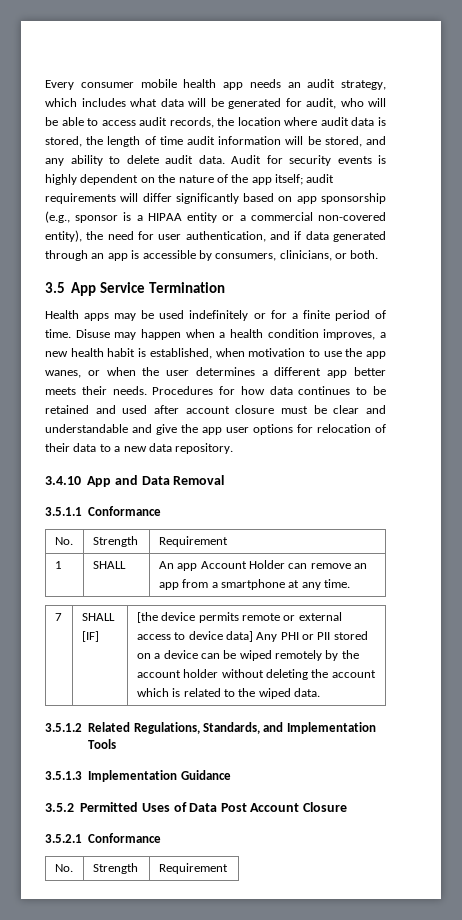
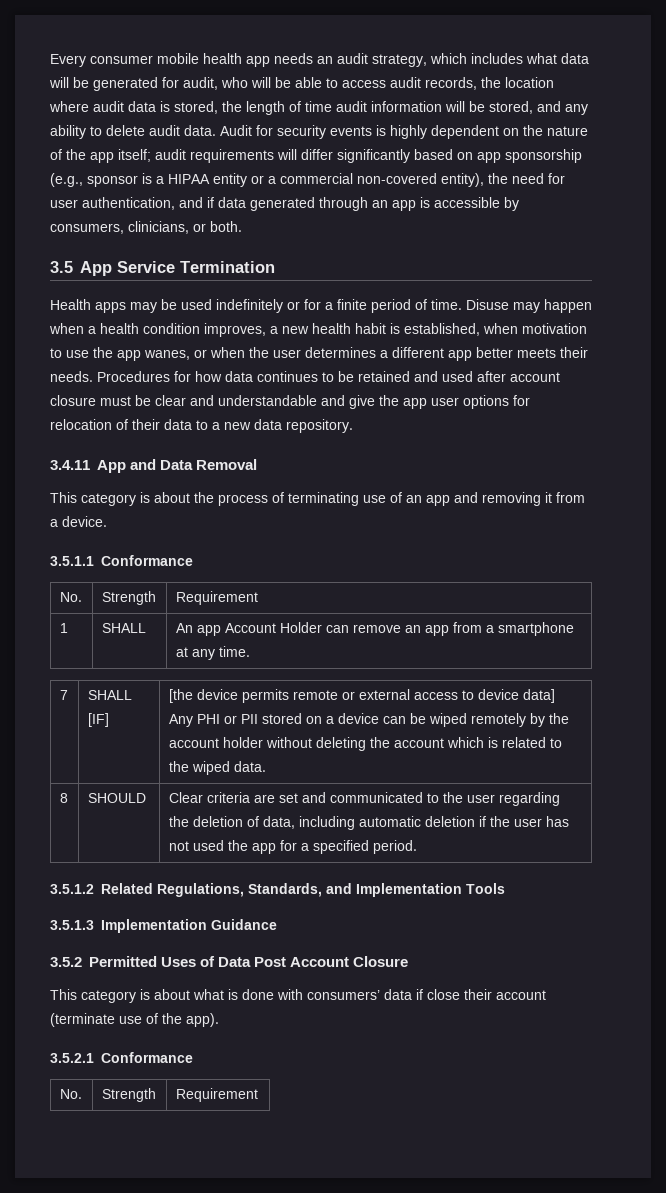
[45,476,81,485] 3.4.10 -> [50,460,90,470] 3.4.11
(225, 480) none -> [50,492,585,506] [50,516,107,527] // This category is about the process of terminating use of an app and removing it from a device.
(321, 692) none -> [59,793,68,803] [87,793,146,803] [168,792,560,806] [168,816,569,830] [168,840,417,854] // 8 | SHOULD | Clear criteria are set and communicated to the user regarding the deletion of data, including automatic deletion if the user has not used the app for a specified period.
(348, 807) none -> [50,989,546,1003] [50,1013,219,1027] // This category is about what is done with consumers’ data if close their account (terminate use of the app).

